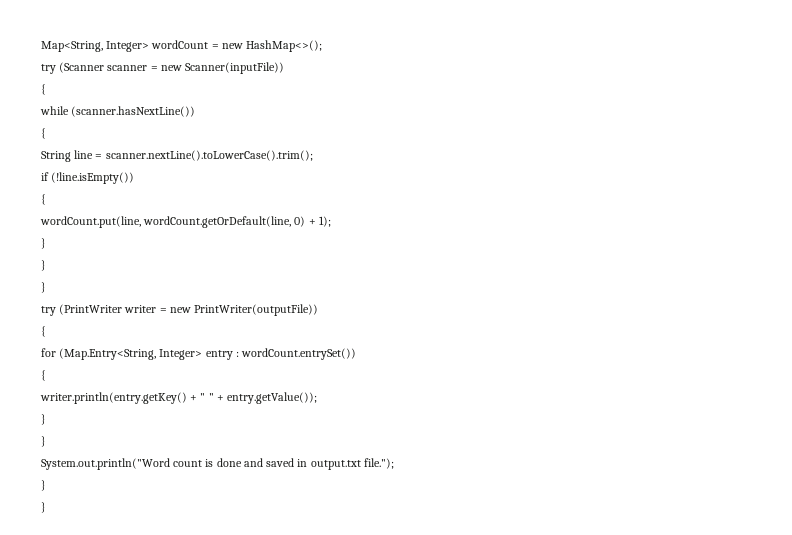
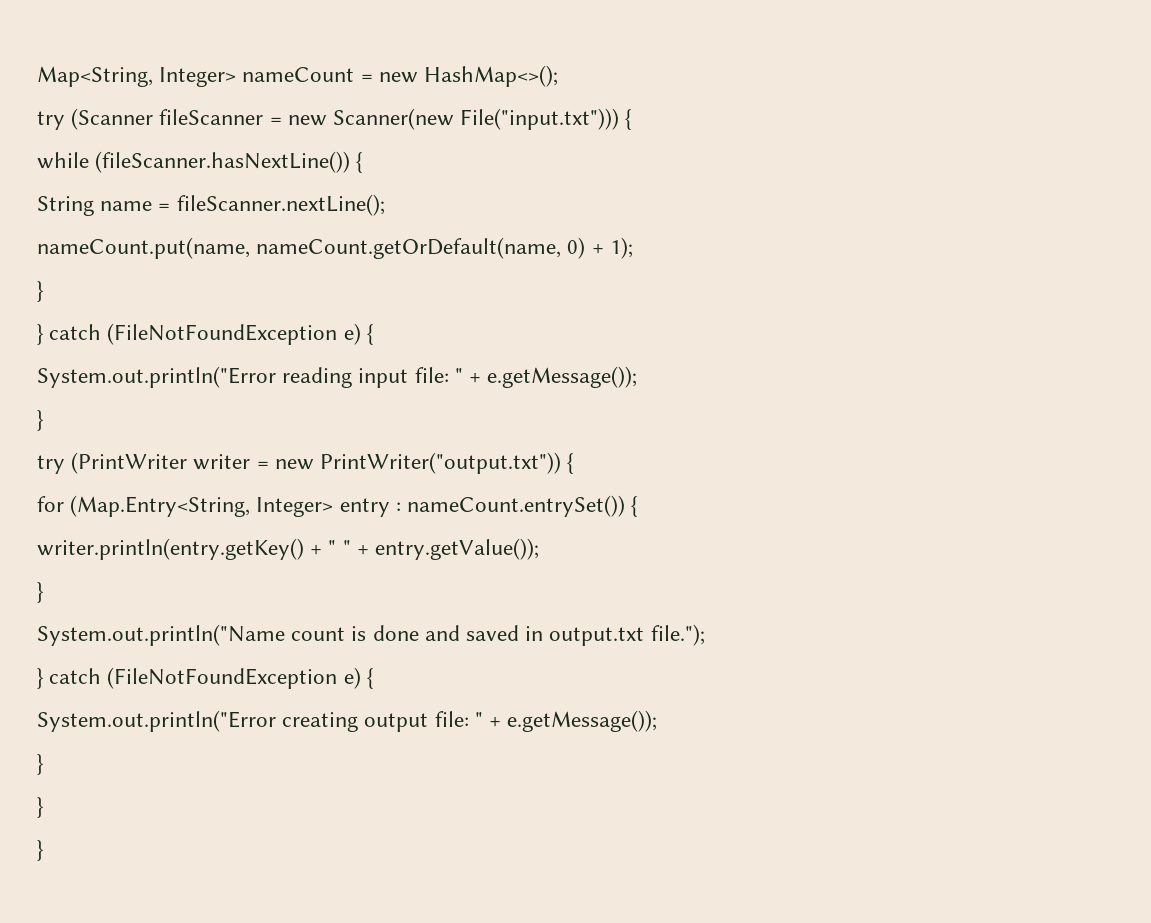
[151,40,209,49] wordCount -> [242,67,355,82] nameCount
[107,62,285,74] scanner = new Scanner(inputFile)) // -> [159,108,620,130] fileScanner = new Scanner(new File("input.txt")))
[71,106,196,117] (scanner.hasNextLine()) // -> [95,151,351,173] (fileScanner.hasNextLine())
[74,150,313,161] [41,172,135,184] [41,194,46,205] [40,216,292,228] line = scanner.nextLine().toLowerCase().trim(); // if (!line.isEmpty()) // { // wordCount.put(line, wordCount.getOrDefault(line, -> [100,194,385,216] [37,237,562,259] name = fileScanner.nextLine(); // nameCount.put(name, nameCount.getOrDefault(name,
(46, 265) none -> [49,323,374,345] [37,366,638,388] catch (FileNotFoundException e) { // System.out.println("Error reading input file: " + e.getMessage());
[194,304,319,316] PrintWriter(outputFile)) // -> [320,452,562,474] PrintWriter("output.txt"))
[241,348,357,360] wordCount.entrySet()) // -> [407,495,626,517] nameCount.entrySet())
[41,436,46,447] [41,458,170,470] } // System.out.println("Word -> [37,624,285,646] System.out.println("Name
[41,502,46,513] // } -> [49,667,374,689] [37,710,658,732] [37,754,44,775] [37,797,44,818] [37,840,44,861] catch (FileNotFoundException e) { // System.out.println("Error creating output file: " + e.getMessage()); // } // } // }

